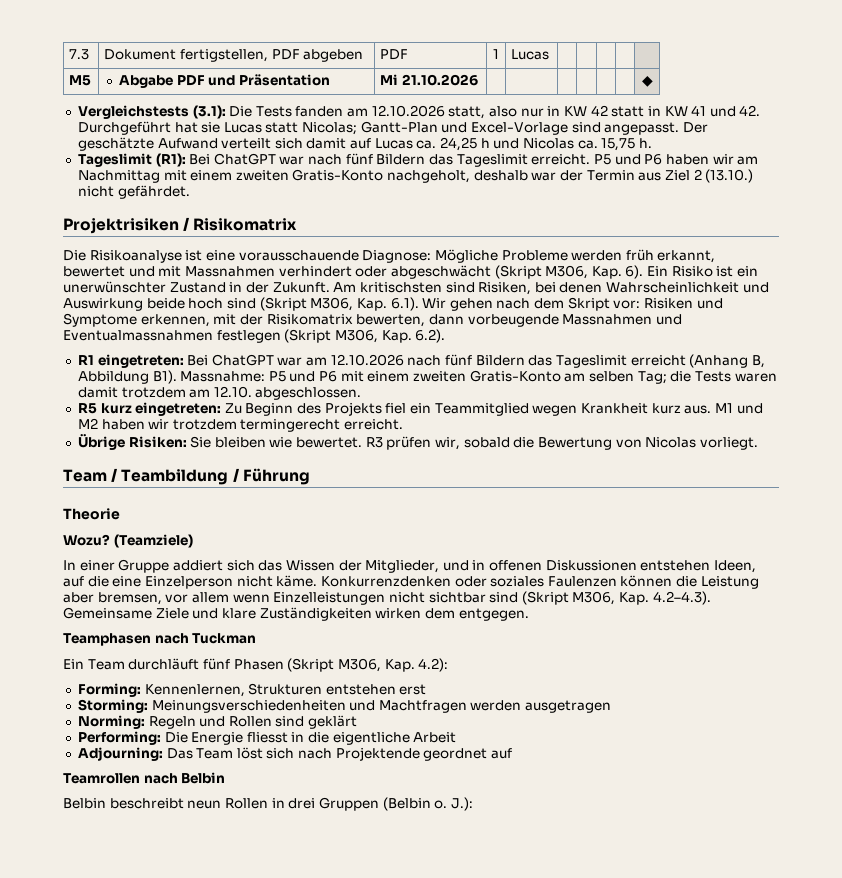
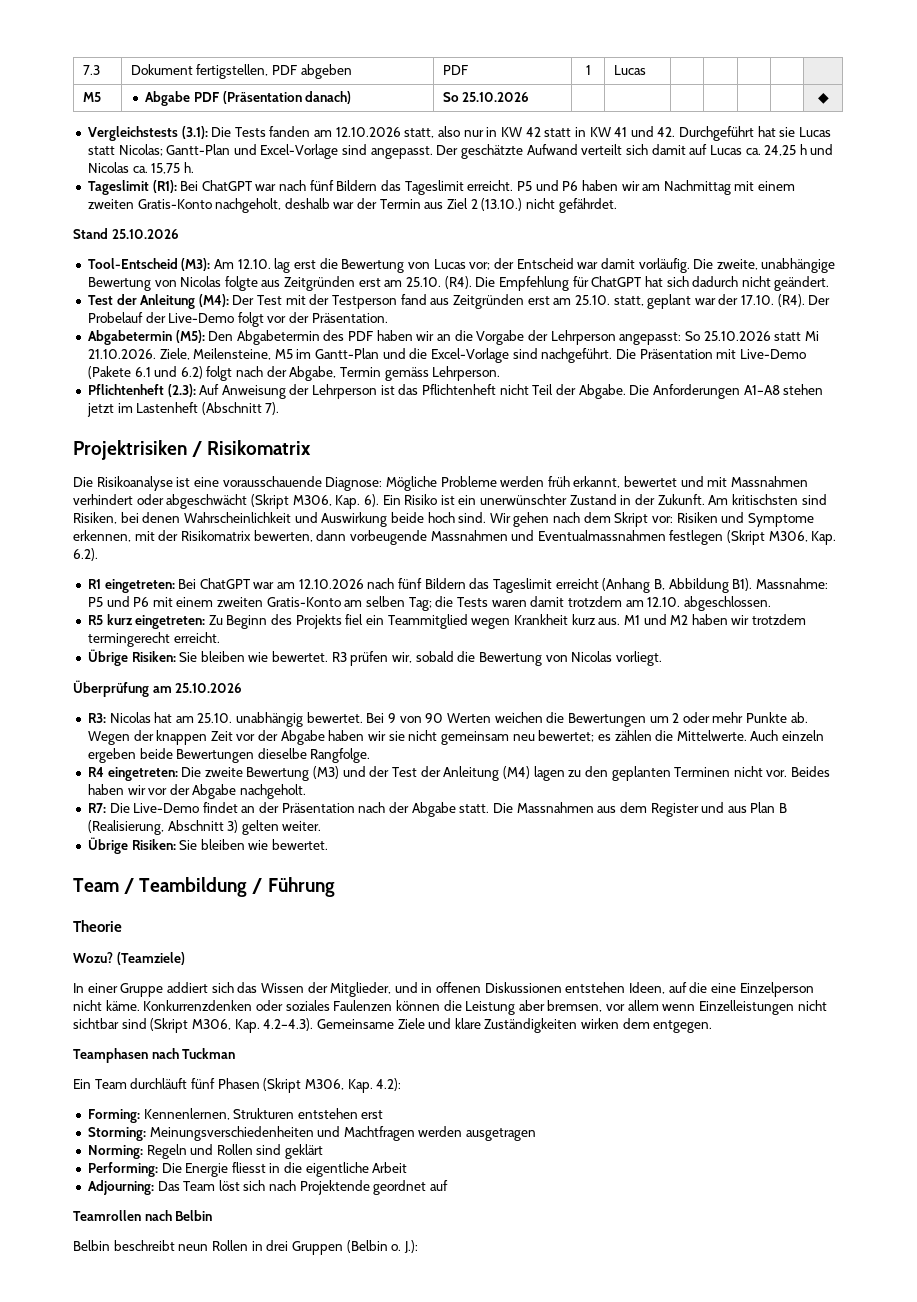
[208,74,331,86] [380,74,478,86] und Präsentation | Mi 21.10.2026 -> [222,91,352,104] [442,92,530,102] (Präsentation danach) | So 25.10.2026
(190, 192) none -> [73,228,179,239] [87,258,836,273] [87,276,830,291] [87,294,831,309] [87,312,388,327] [87,330,819,345] [87,348,806,363] [87,366,501,381] [87,384,824,399] [86,402,280,417] // Stand 25.10.2026 // Tool-Entscheid (M3): Am 12.10. lag erst die Bewertung von Lucas vor; der Entscheid war damit vorläufig. Die zweite, unabhängige Bewertung von Nicolas folgte aus Zeitgründen erst am 25.10. (R4). Die Empfehlung für ChatGPT hat sich dadurch nicht geändert. // Test der Anleitung (M4): Der Test mit der Testperson fand aus Zeitgründen erst am 25.10. statt, geplant war der 17.10. (R4). Der Probelauf der Live-Demo folgt vor der Präsentation. // Abgabetermin (M5): Den Abgabetermin des PDF haben wir an die Vorgabe der Lehrperson angepasst: So 25.10.2026 statt Mi 21.10.2026. Ziele, Meilensteine, M5 im Gantt-Plan und die Excel-Vorlage sind nachgeführt. Die Präsentation mit Live-Demo (Pakete 6.1 und 6.2) folgt nach der Abgabe, Termin gemäss Lehrperson. // Pflichtenheft (2.3): Auf Anweisung der Lehrperson ist das Pflichtenheft nicht Teil der Abgabe. Die Anforderungen A1–A8 stehen jetzt im Lastenheft (Abschnitt 7).
[226,297,419,311] sind (Skript M306, Kap. 6.1). -> [458,512,487,523] sind.
(758, 443) none -> [73,680,243,697] [87,712,808,727] [87,730,825,745] [87,748,371,763] [87,766,831,781] [87,784,307,799] [87,802,788,817] [87,820,322,835] [87,837,329,854] // Überprüfung am 25.10.2026 // R3: Nicolas hat am 25.10. unabhängig bewertet. Bei 9 von 90 Werten weichen die Bewertungen um 2 oder mehr Punkte ab. Wegen der knappen Zeit vor der Abgabe haben wir sie nicht gemeinsam neu bewertet; es zählen die Mittelwerte. Auch einzeln ergeben beide Bewertungen dieselbe Rangfolge. // R4 eingetreten: Die zweite Bewertung (M3) und der Test der Anleitung (M4) lagen zu den geplanten Terminen nicht vor. Beides haben wir vor der Abgabe nachgeholt. // R7: Die Live-Demo findet an der Präsentation nach der Abgabe statt. Die Massnahmen aus dem Register und aus Plan B (Realisierung, Abschnitt 3) gelten weiter. // Übrige Risiken: Sie bleiben wie bewertet.

